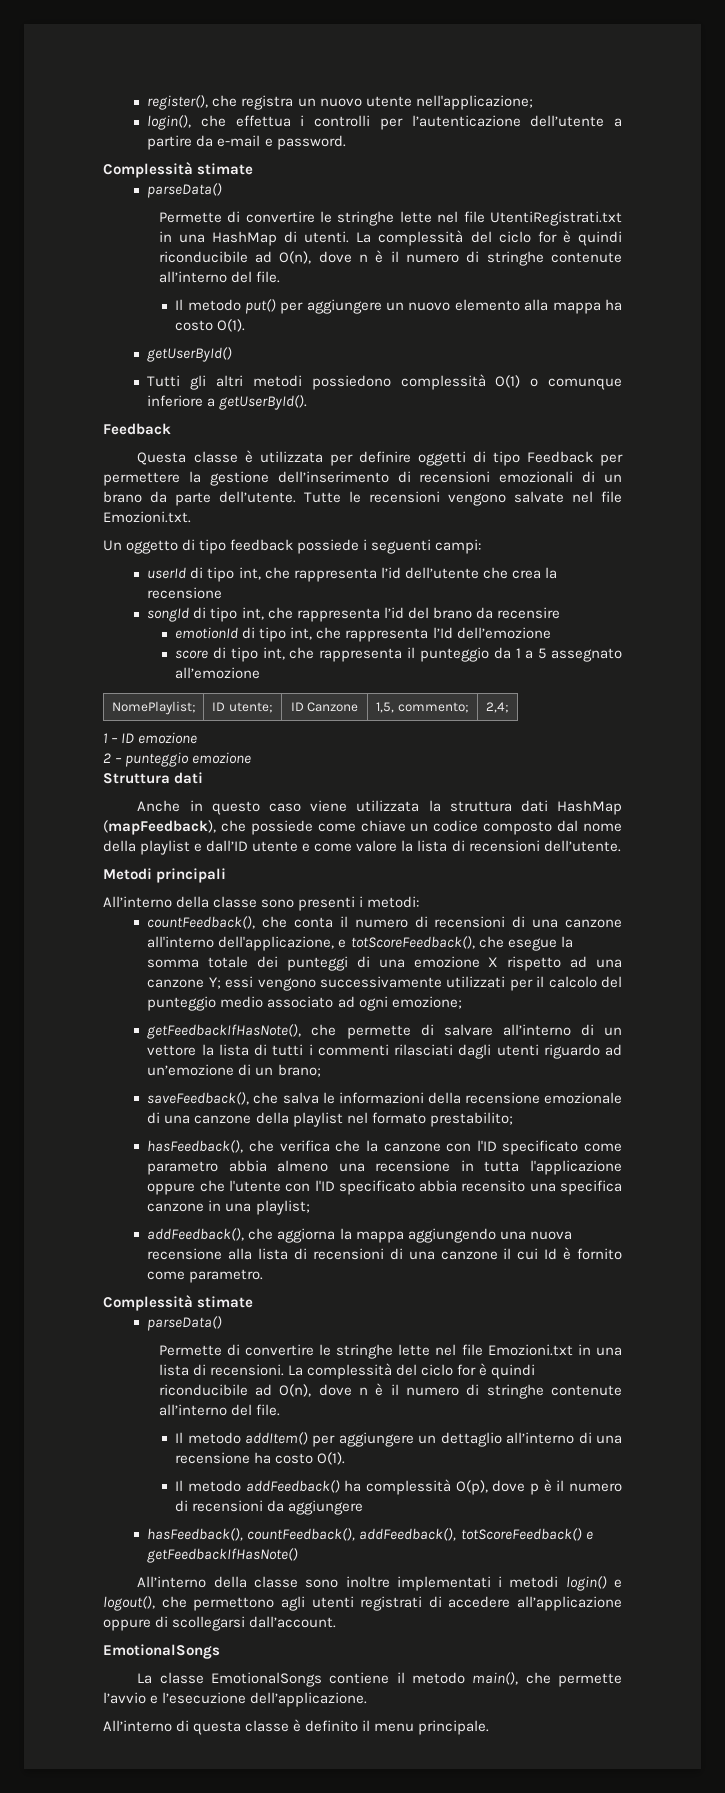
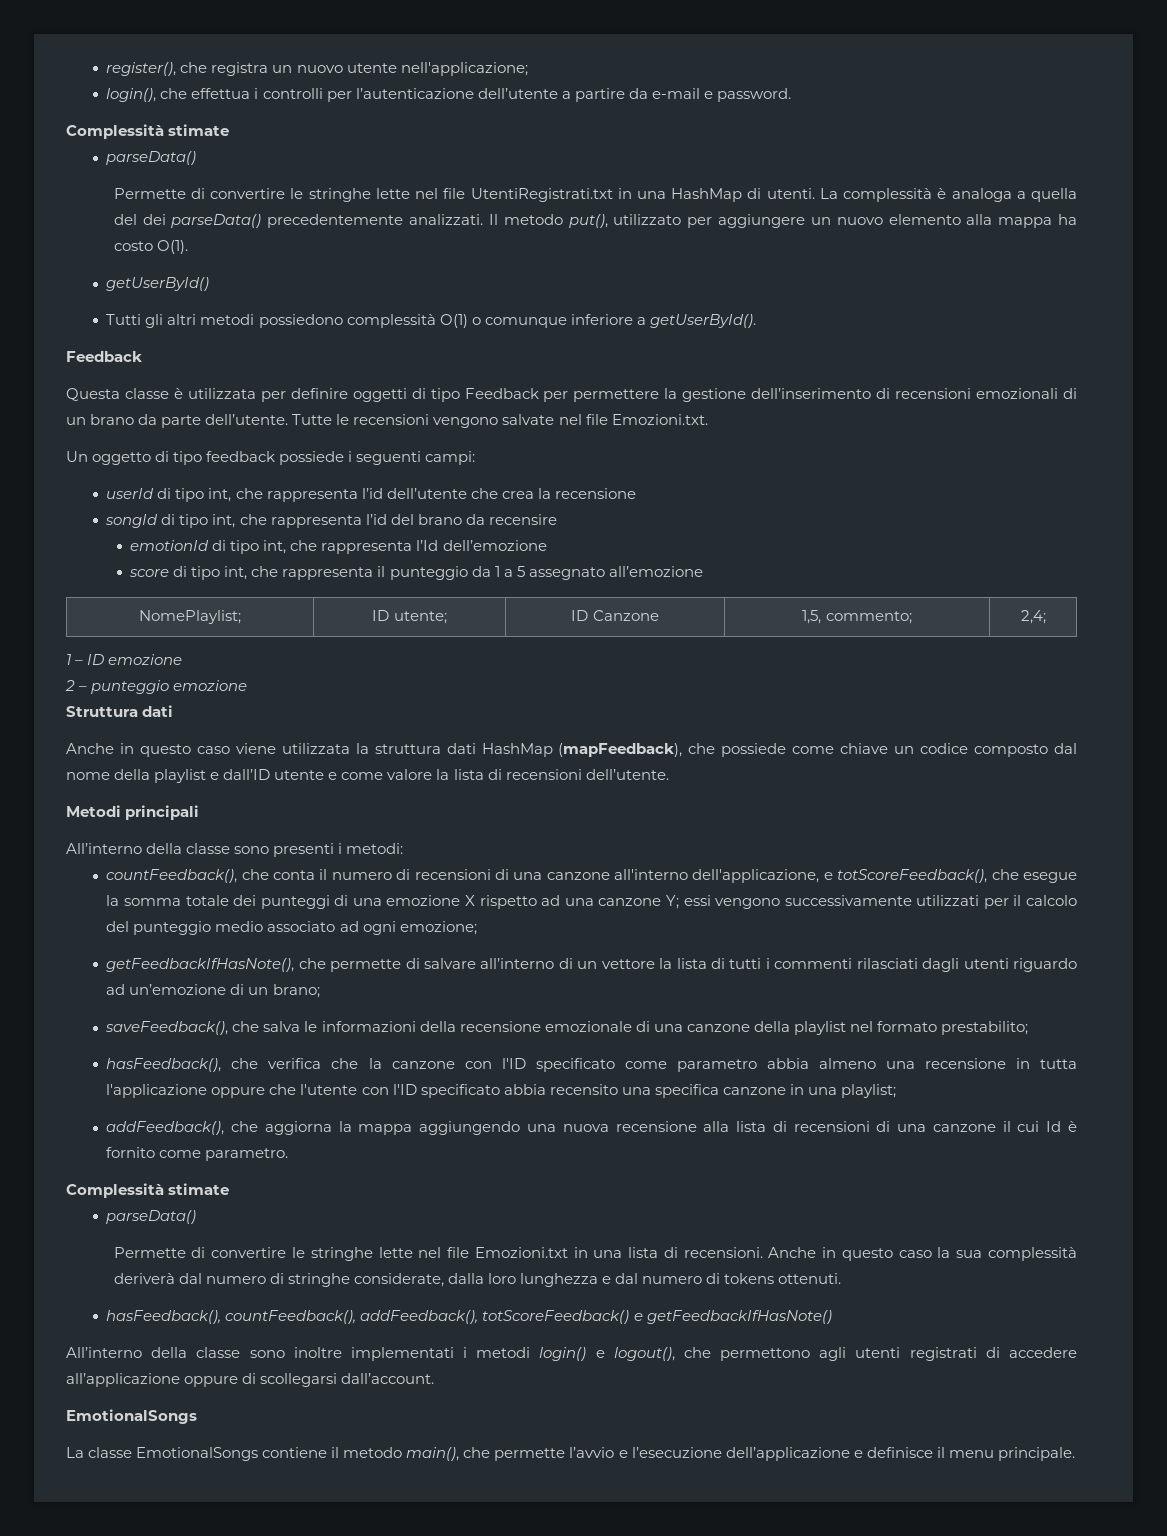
[470,230,622,246] [158,250,622,266] [158,271,280,283] [175,299,276,314] del ciclo for è quindi riconducibile ad O(n), dove n è il numero di stringhe contenute all’interno del file. // Il metodo put() -> [937,188,1077,202] [113,214,682,228] è analoga a quella del dei parseData() precedentemente analizzati. Il metodo put(), utilizzato
[287,1363,536,1379] [158,1383,622,1399] [158,1404,280,1416] [175,1432,622,1447] [175,1452,346,1465] [175,1479,622,1495] [175,1500,364,1515] La complessità del ciclo for è quindi riconducibile ad O(n), dove n è il numero di stringhe contenute all’interno del file. // Il metodo addItem() per aggiungere un dettaglio all’interno di una recensione ha costo O(1). // Il metodo addFeedback() ha complessità O(p), dove p è il numero di recensioni da aggiungere -> [768,1247,1077,1261] [113,1273,842,1287] Anche in questo caso la sua complessità deriverà dal numero di stringhe considerate, dalla loro lunghezza e dal numero di tokens ottenuti.
[250,1692,368,1707] [103,1719,359,1735] dell’applicazione. // All’interno di questa classe è definito -> [725,1447,933,1461] dell’applicazione e definisce

